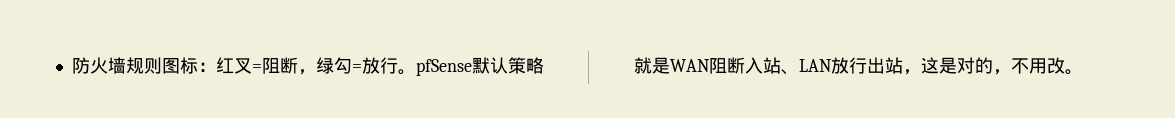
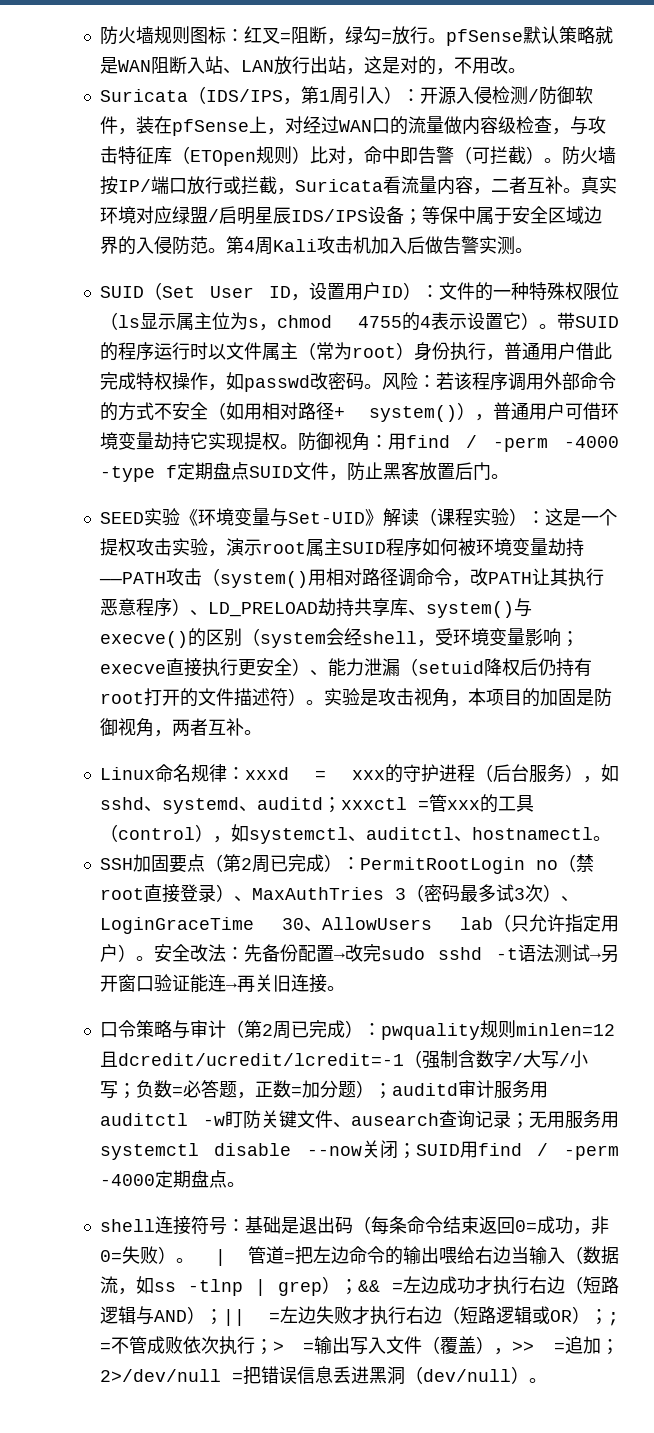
(1083, 72) none -> [99,86,593,105] [99,116,606,136] [99,146,616,166] [99,176,617,195] [99,206,602,225] [99,236,533,255] [99,282,619,301] [99,312,619,331] [99,342,612,361] [99,372,616,392] [99,402,619,422] [99,432,619,452] [99,462,509,482] [99,508,617,527] [99,538,584,557] [98,568,604,588] [99,598,532,618] [99,628,579,648] [99,658,592,677] [99,688,612,707] [99,718,262,737] [99,764,619,783] [99,794,534,814] [99,824,611,844] [99,854,594,874] [99,884,579,903] [99,914,619,934] [99,944,619,963] [99,974,345,993] [99,1020,615,1040] [99,1050,588,1069] [99,1080,548,1099] [99,1110,619,1129] [99,1140,619,1160] [99,1170,245,1188] [99,1216,609,1235] [99,1246,619,1266] [99,1276,619,1296] [99,1306,619,1326] [99,1336,619,1355] [99,1366,547,1385] // Suricata（IDS/IPS，第1周引入）：开源入侵检测/防御软件，装在pfSense上，对经过WAN口的流量做内容级检查，与攻击特征库（ETOpen规则）比对，命中即告警（可拦截）。防火墙按IP/端口放行或拦截，Suricata看流量内容，二者互补。真实环境对应绿盟/启明星辰IDS/IPS设备；等保中属于安全区域边界的入侵防范。第4周Kali攻击机加入后做告警实测。 // SUID（Set User ID，设置用户ID）：文件的一种特殊权限位（ls显示属主位为s，chmod 4755的4表示设置它）。带SUID的程序运行时以文件属主（常为root）身份执行，普通用户借此完成特权操作，如passwd改密码。风险：若该程序调用外部命令的方式不安全（如用相对路径+ system()），普通用户可借环境变量劫持它实现提权。防御视角：用find / -perm -4000 -type f定期盘点SUID文件，防止黑客放置后门。 // SEED实验《环境变量与Set-UID》解读（课程实验）：这是一个提权攻击实验，演示root属主SUID程序如何被环境变量劫持——PATH攻击（system()用相对路径调命令，改PATH让其执行恶意程序）、LD_PRELOAD劫持共享库、system()与execve()的区别（system会经shell，受环境变量影响；execve直接执行更安全）、能力泄漏（setuid降权后仍持有root打开的文件描述符）。实验是攻击视角，本项目的加固是防御视角，两者互补。 // Linux命名规律：xxxd = xxx的守护进程（后台服务），如sshd、systemd、auditd；xxxctl =管xxx的工具（control），如systemctl、auditctl、hostnamectl。 // SSH加固要点（第2周已完成）：PermitRootLogin no（禁root直接登录）、MaxAuthTries 3（密码最多试3次）、LoginGraceTime 30、AllowUsers lab（只允许指定用户）。安全改法：先备份配置→改完sudo sshd -t语法测试→另开窗口验证能连→再关旧连接。 // 口令策略与审计（第2周已完成）：pwquality规则minlen=12且dcredit/ucredit/lcredit=-1（强制含数字/大写/小写；负数=必答题，正数=加分题）；auditd审计服务用auditctl -w盯防关键文件、ausearch查询记录；无用服务用systemctl disable --now关闭；SUID用find / -perm -4000定期盘点。 // shell连接符号：基础是退出码（每条命令结束返回0=成功，非0=失败）。 | 管道=把左边命令的输出喂给右边当输入（数据流，如ss -tlnp | grep）；&& =左边成功才执行右边（短路逻辑与AND）；|| =左边失败才执行右边（短路逻辑或OR）；; =不管成败依次执行；> =输出写入文件（覆盖），>> =追加；2>/dev/null =把错误信息丢进黑洞（dev/null）。

